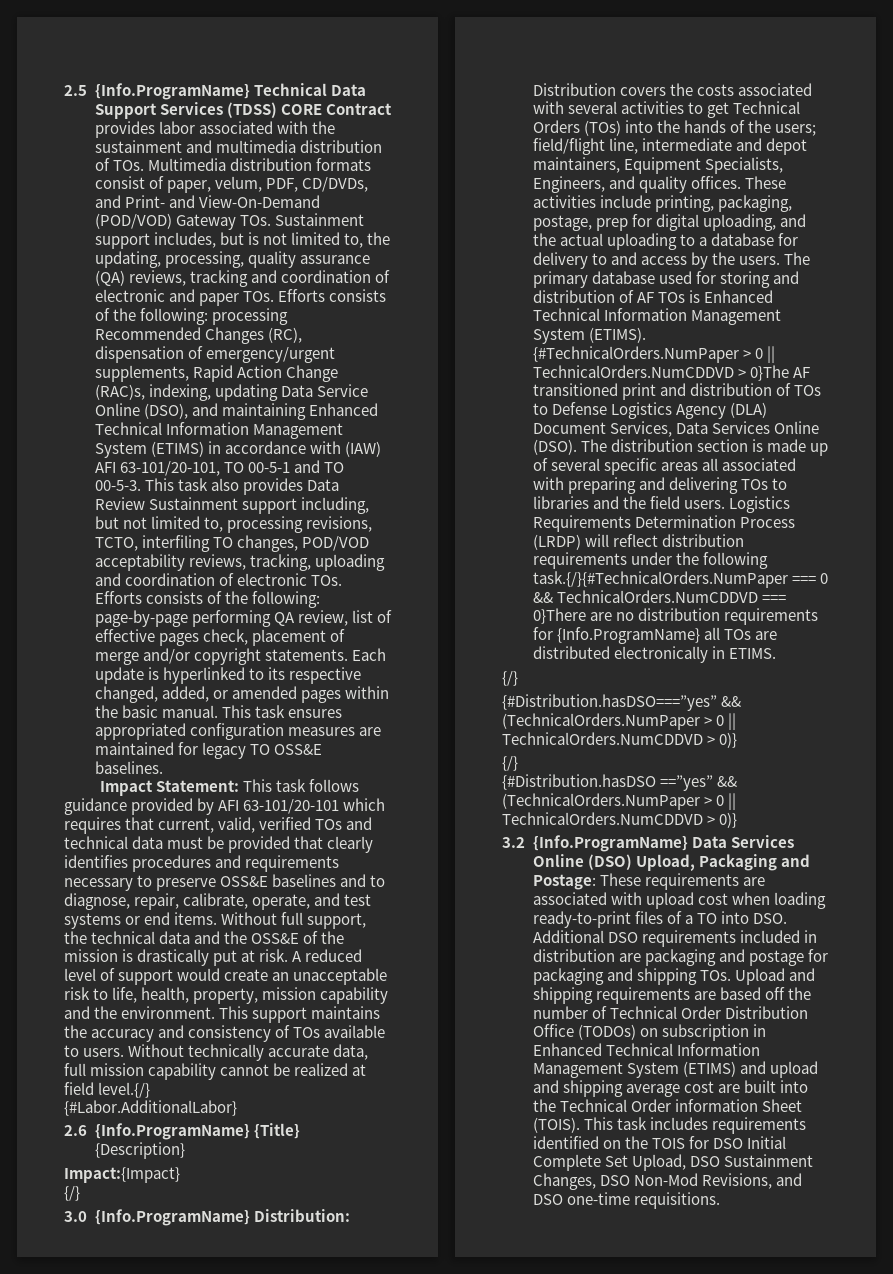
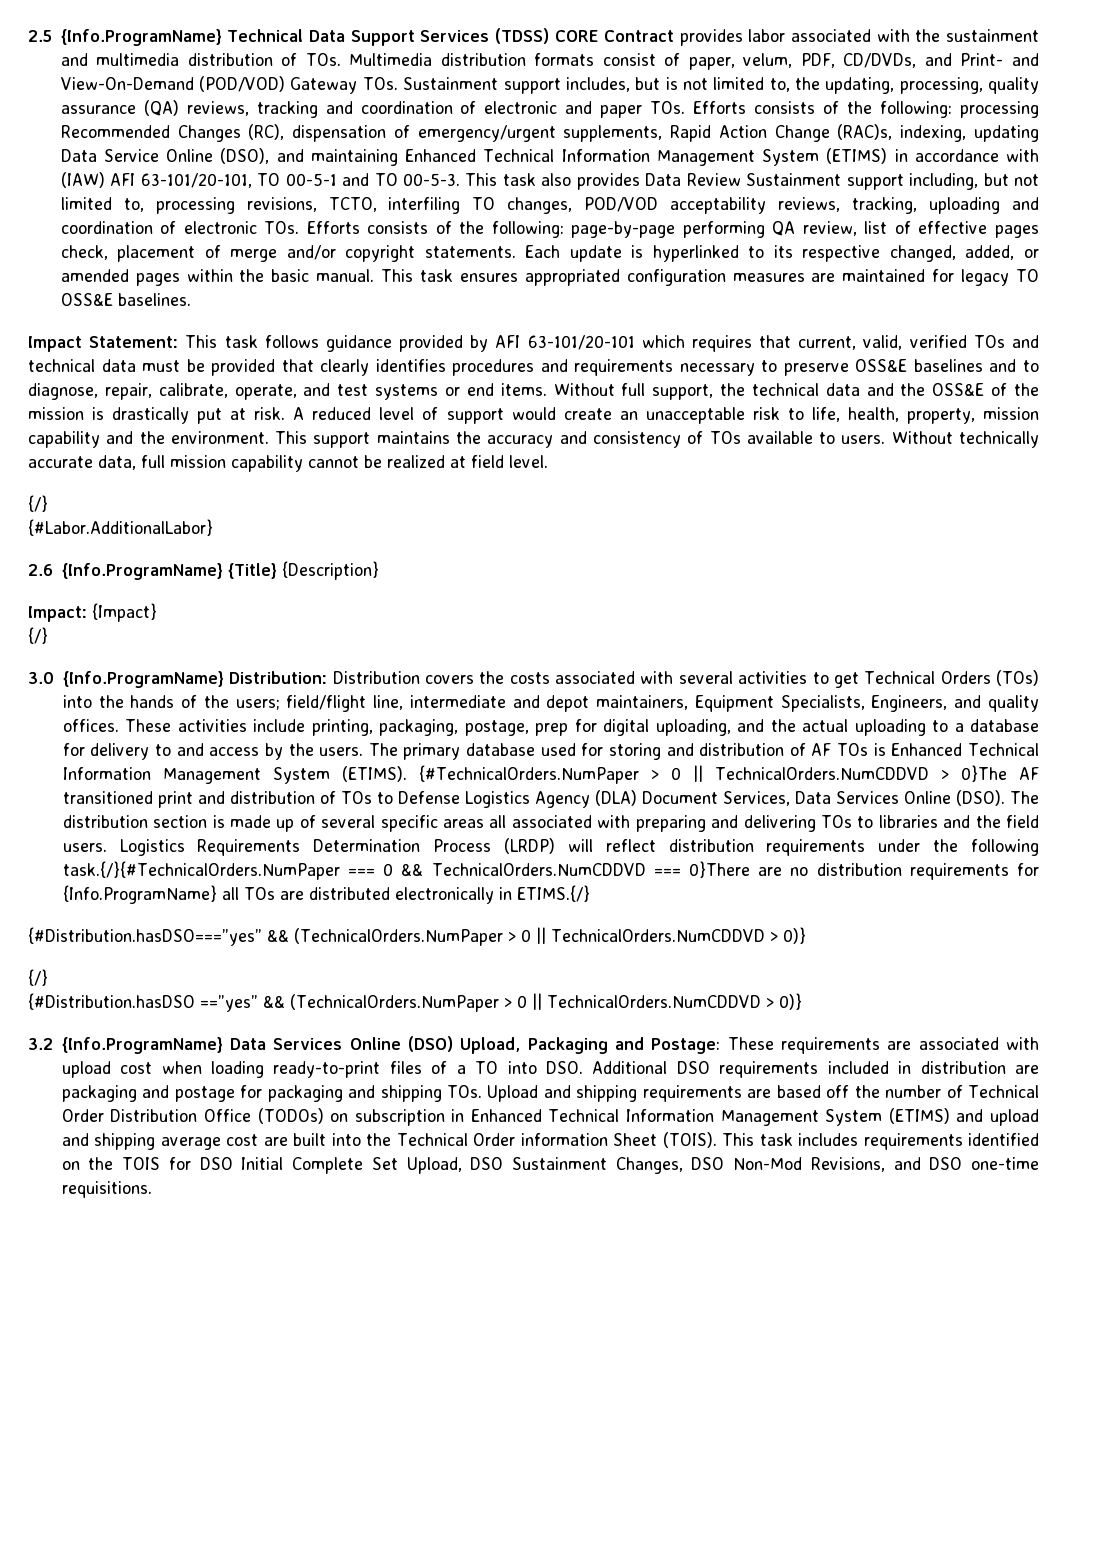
[98,1082,151,1098] level.{/} -> [509,455,548,468] [28,495,48,512] level. // {/}
[64,1167,180,1183] Impact:{Impact} -> [28,603,157,622] Impact: {Impact}
[728,648,776,659] [502,671,518,686] ETIMS. // {/} -> [516,885,590,902] ETIMS.{/}

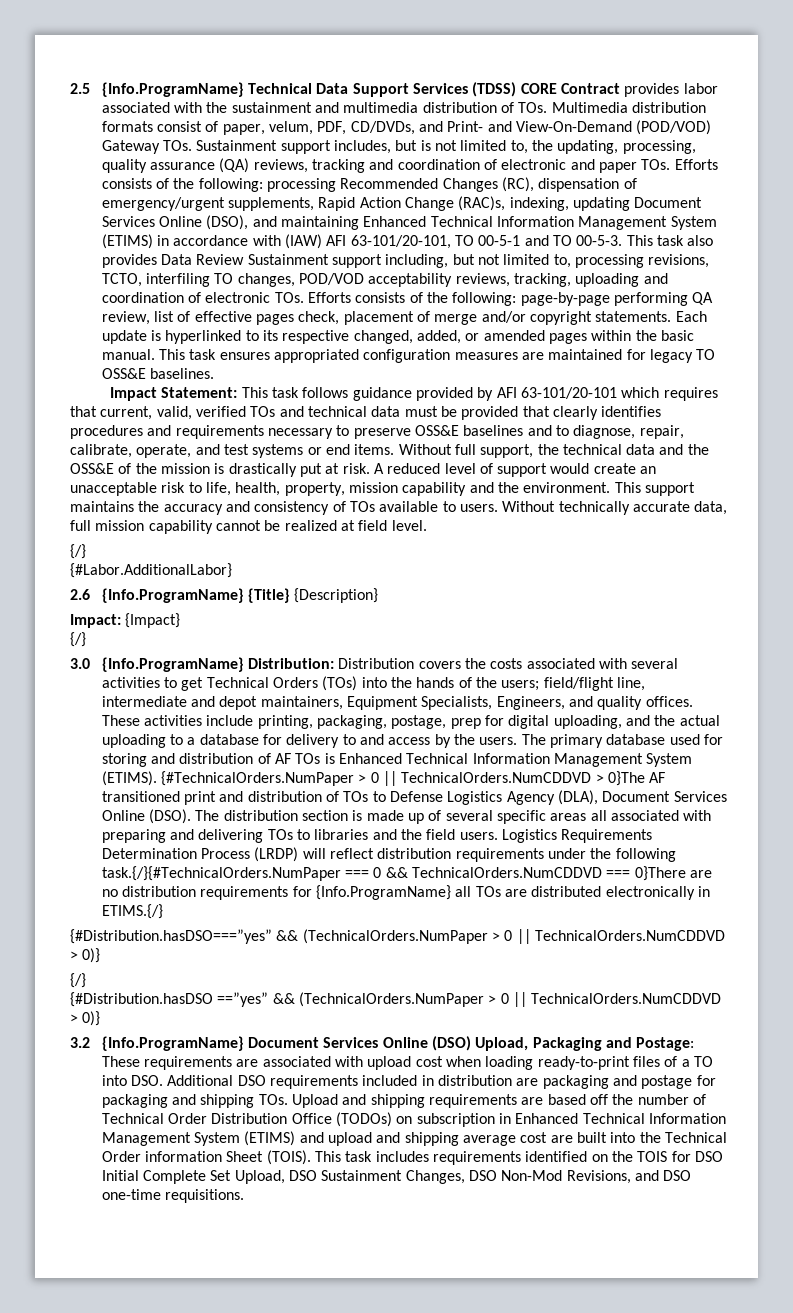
[60,149,159,162] Data Service -> [634,197,703,208] [101,216,155,227] Document Services
[594,790,831,806] (DLA) Document Services, Data -> [558,790,671,805] (DLA), Document
[230,1038,267,1050] Data -> [248,1037,320,1048] Document

